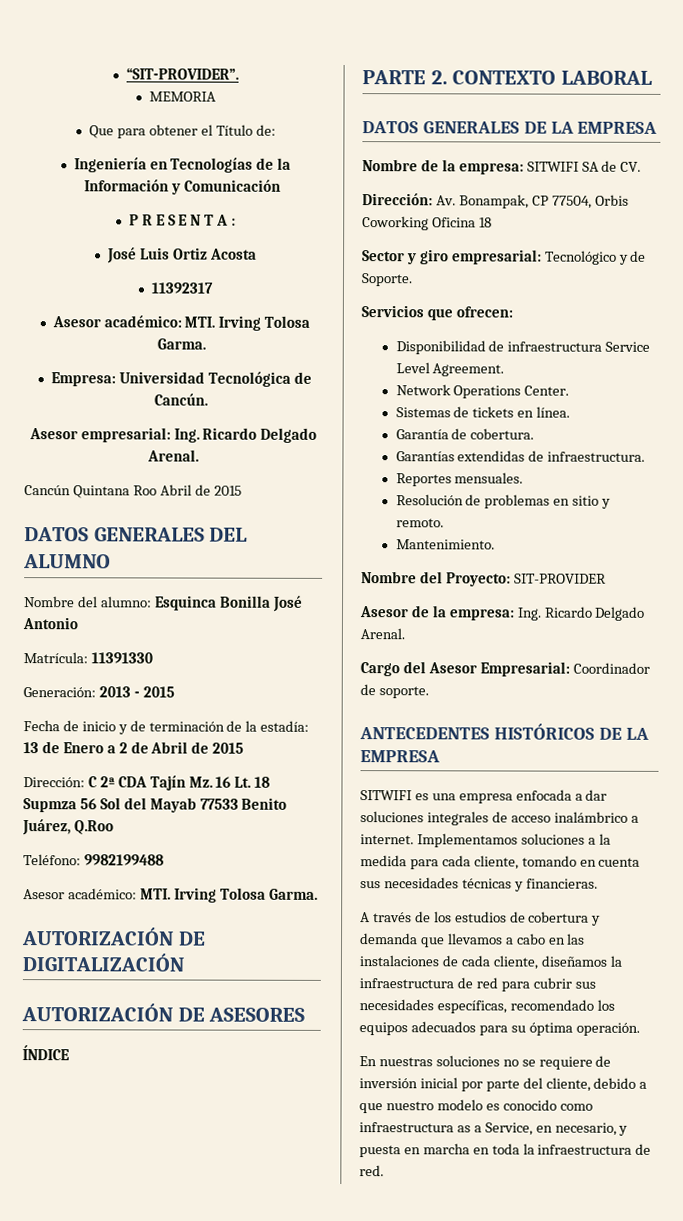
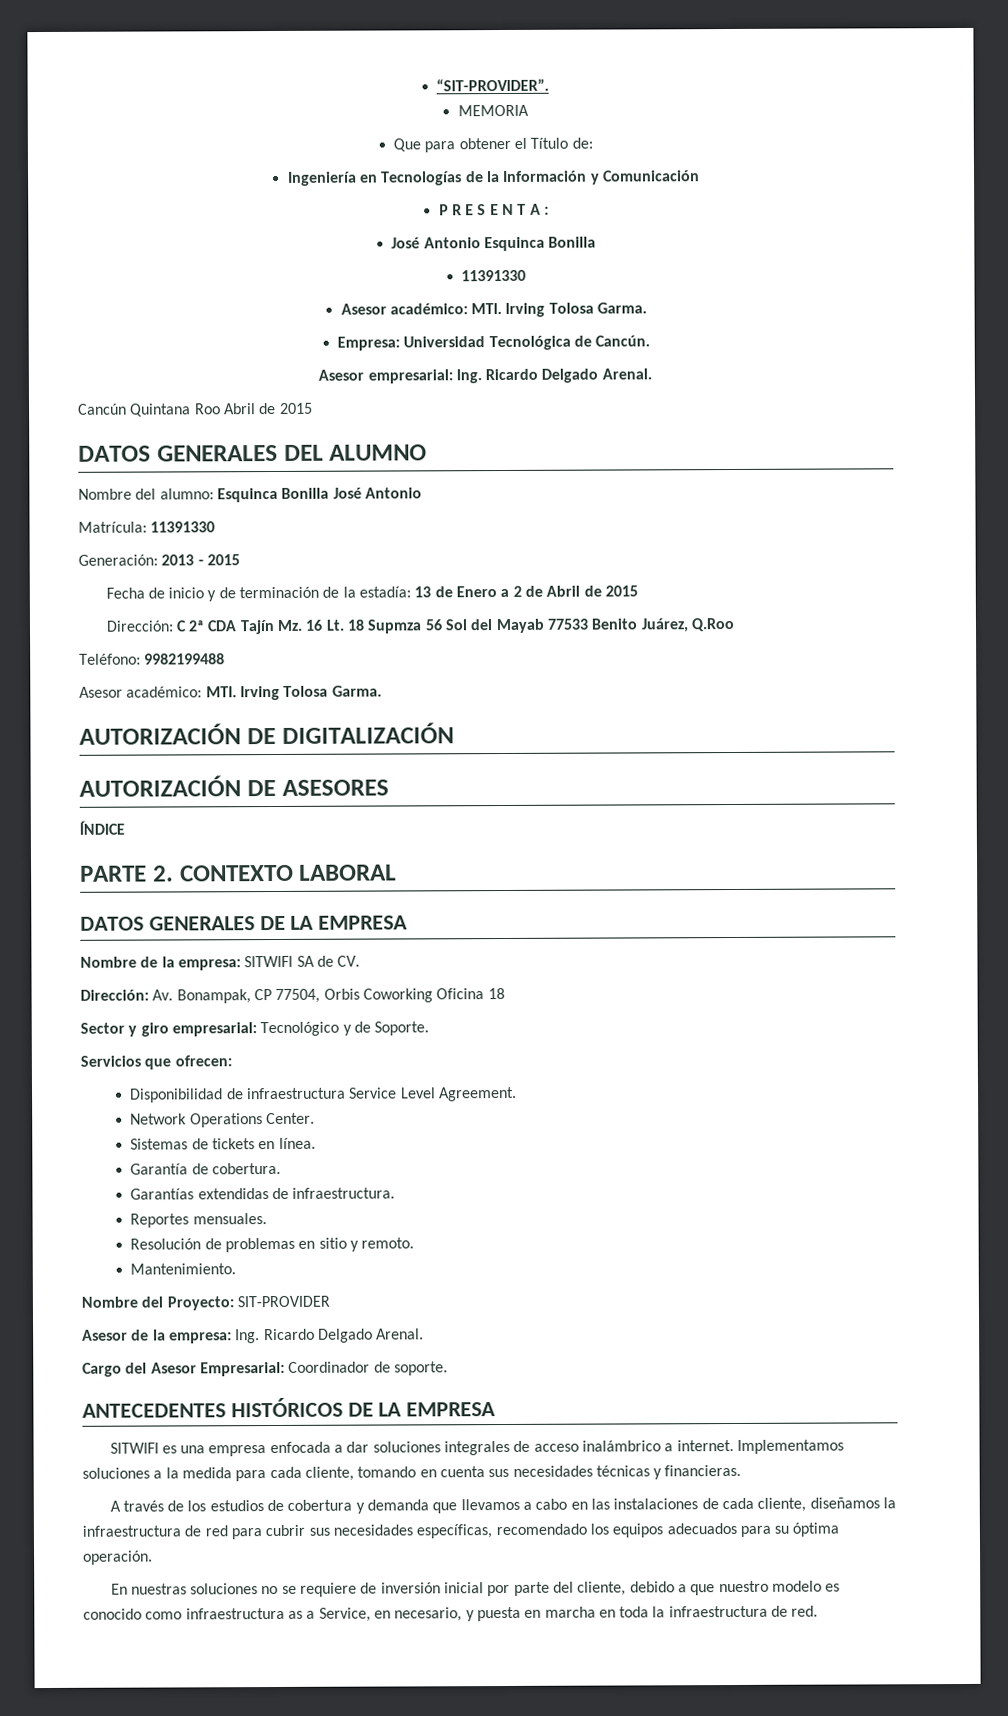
[140,247,257,260] [150,282,213,294] Luis Ortiz Acosta // 11392317 -> [423,236,597,252] [461,269,527,282] Antonio Esquinca Bonilla // 11391330

